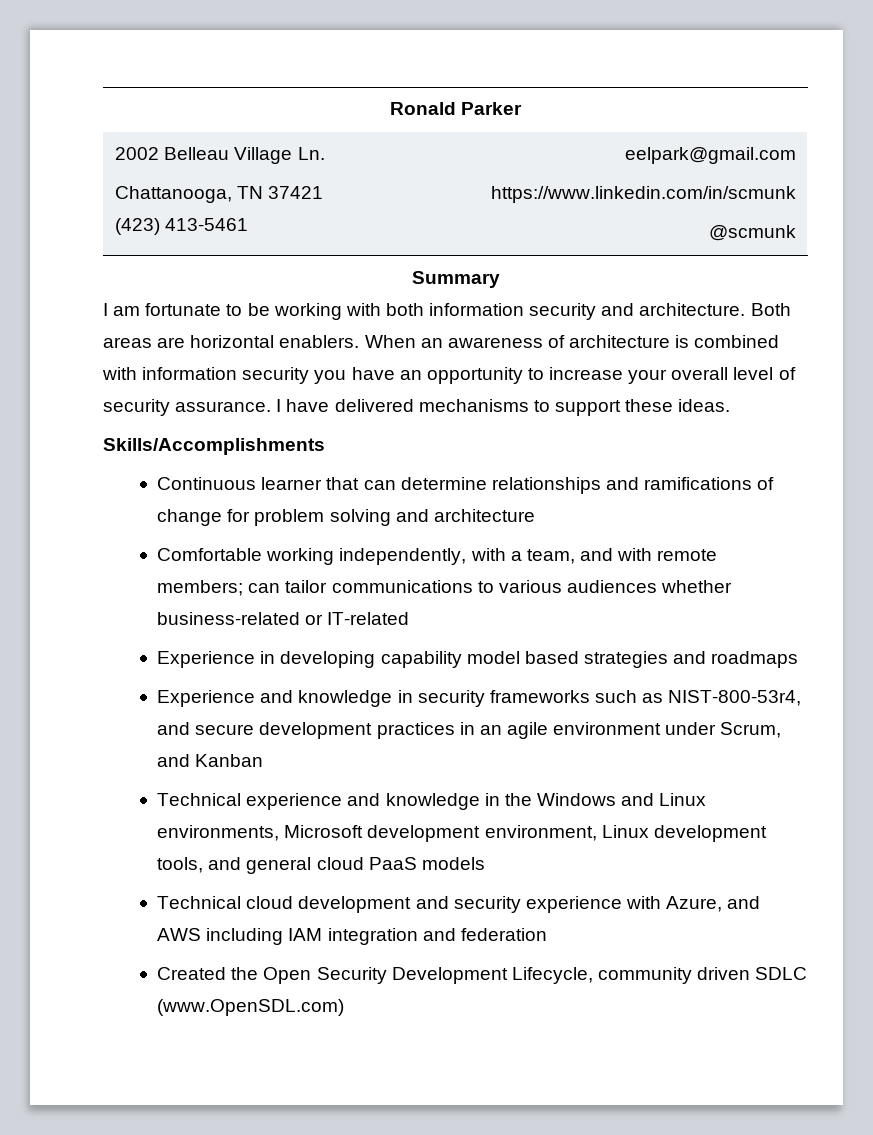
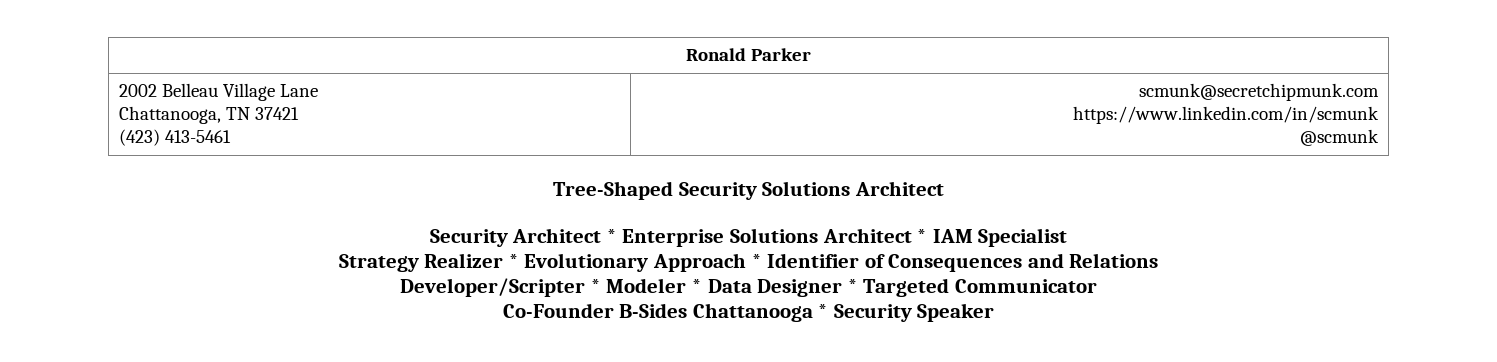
[297,147,325,160] Ln. -> [279,84,318,97] Lane
[624,147,796,164] eelpark@gmail.com -> [1139,83,1380,101] scmunk@secretchipmunk.com
[411,271,500,288] [103,303,791,320] [103,335,780,348] [102,367,796,384] [103,399,731,416] [103,438,325,455] [157,477,775,494] [157,509,535,526] [157,548,718,565] [157,580,733,596] [157,612,410,625] [157,651,799,668] [157,690,802,707] [157,722,782,739] [157,754,264,767] [157,793,707,810] [157,825,767,842] [157,857,485,874] [157,896,761,913] [157,928,547,945] [157,967,808,984] [157,999,345,1016] Summary // I am fortunate to be working with both information security and architecture. Both areas are horizontal enablers. When an awareness of architecture is combined with information security you have an opportunity to increase your overall level of security assurance. I have delivered mechanisms to support these ideas. // Skills/Accomplishments // Continuous learner that can determine relationships and ramifications of change for problem solving and architecture // Comfortable working independently, with a team, and with remote members; can tailor communications to various audiences whether business-related or IT-related // Experience in developing capability model based strategies and roadmaps // Experience and knowledge in security frameworks such as NIST-800-53r4, and secure development practices in an agile environment under Scrum, and Kanban // Technical experience and knowledge in the Windows and Linux environments, Microsoft development environment, Linux development tools, and general cloud PaaS models // Technical cloud development and security experience with Azure, and AWS including IAM integration and federation // Created the Open Security Development Lifecycle, community driven SDLC (www.OpenSDL.com) -> [553,181,944,200] [429,228,1068,247] [338,253,1159,272] [400,278,1097,297] [502,303,995,322] Tree-Shaped Security Solutions Architect // Security Architect * Enterprise Solutions Architect * IAM Specialist // Strategy Realizer * Evolutionary Approach * Identifier of Consequences and Relations // Developer/Scripter * Modeler * Data Designer * Targeted Communicator // Co-Founder B-Sides Chattanooga * Security Speaker

